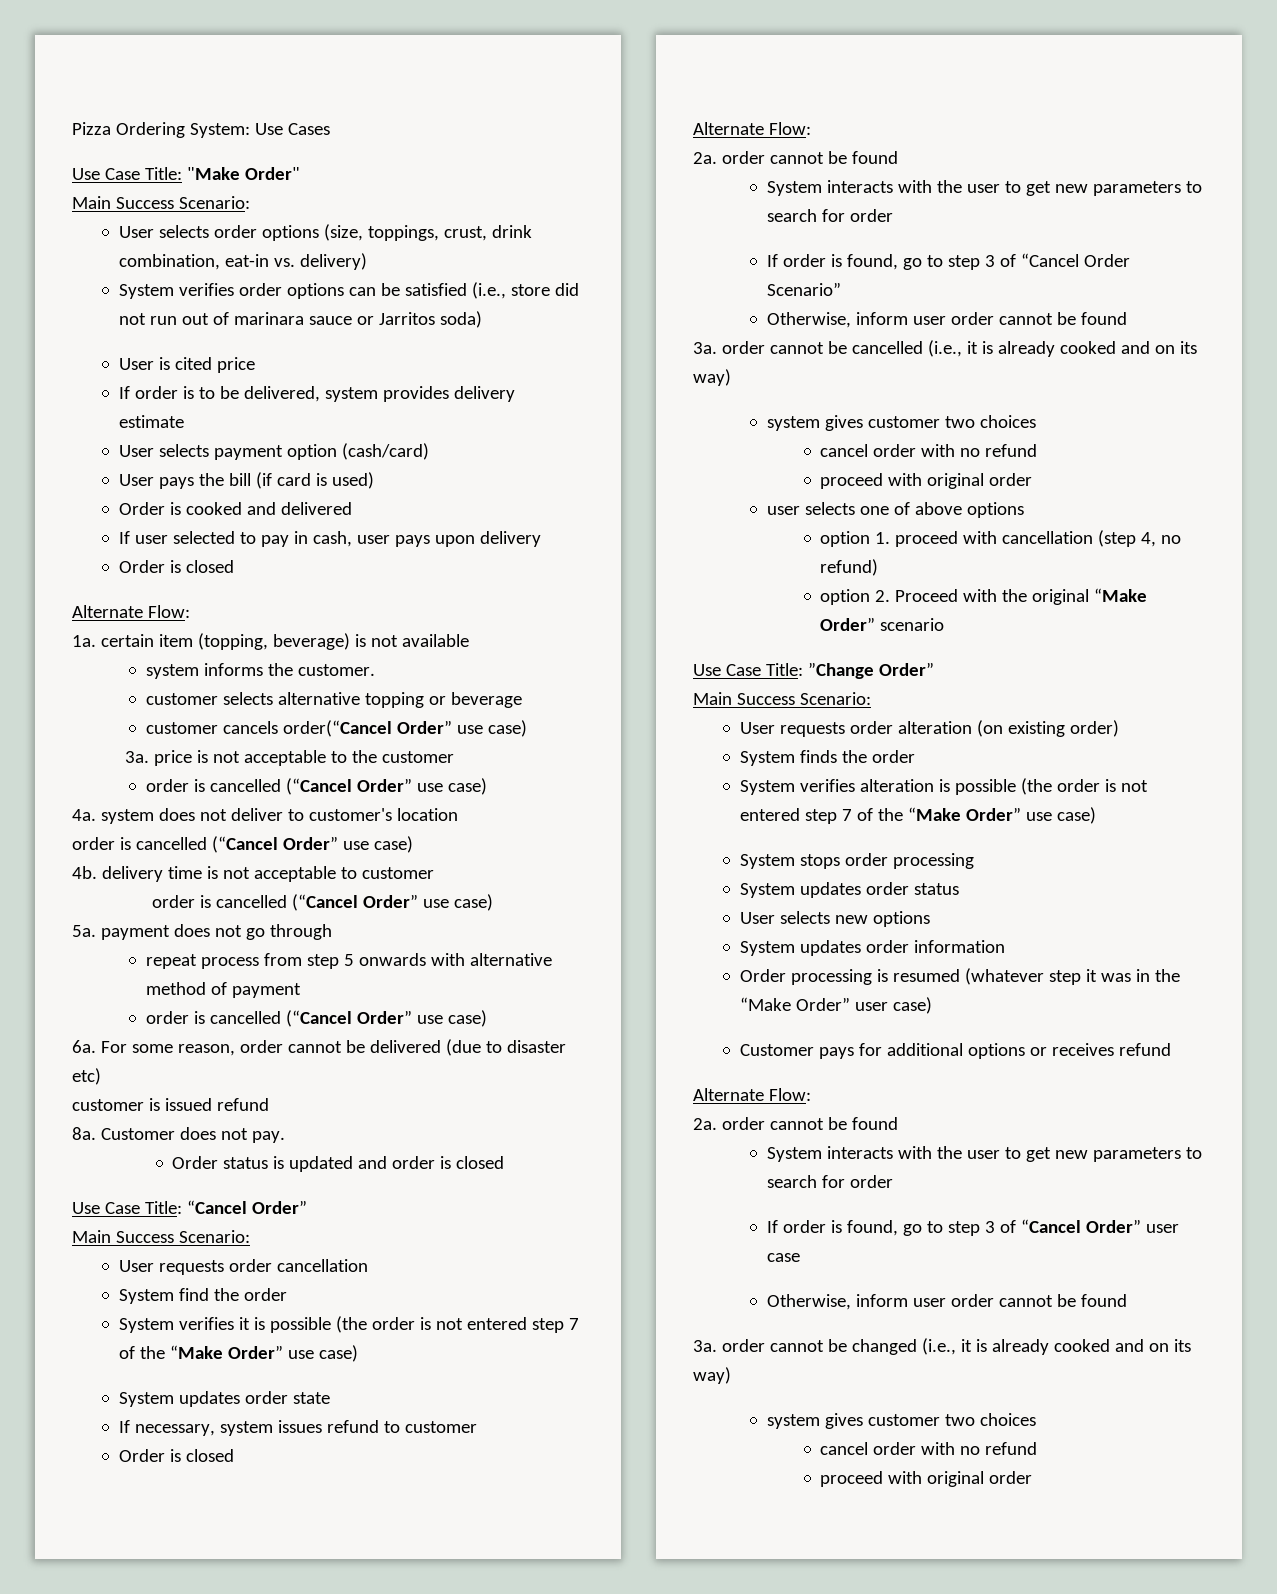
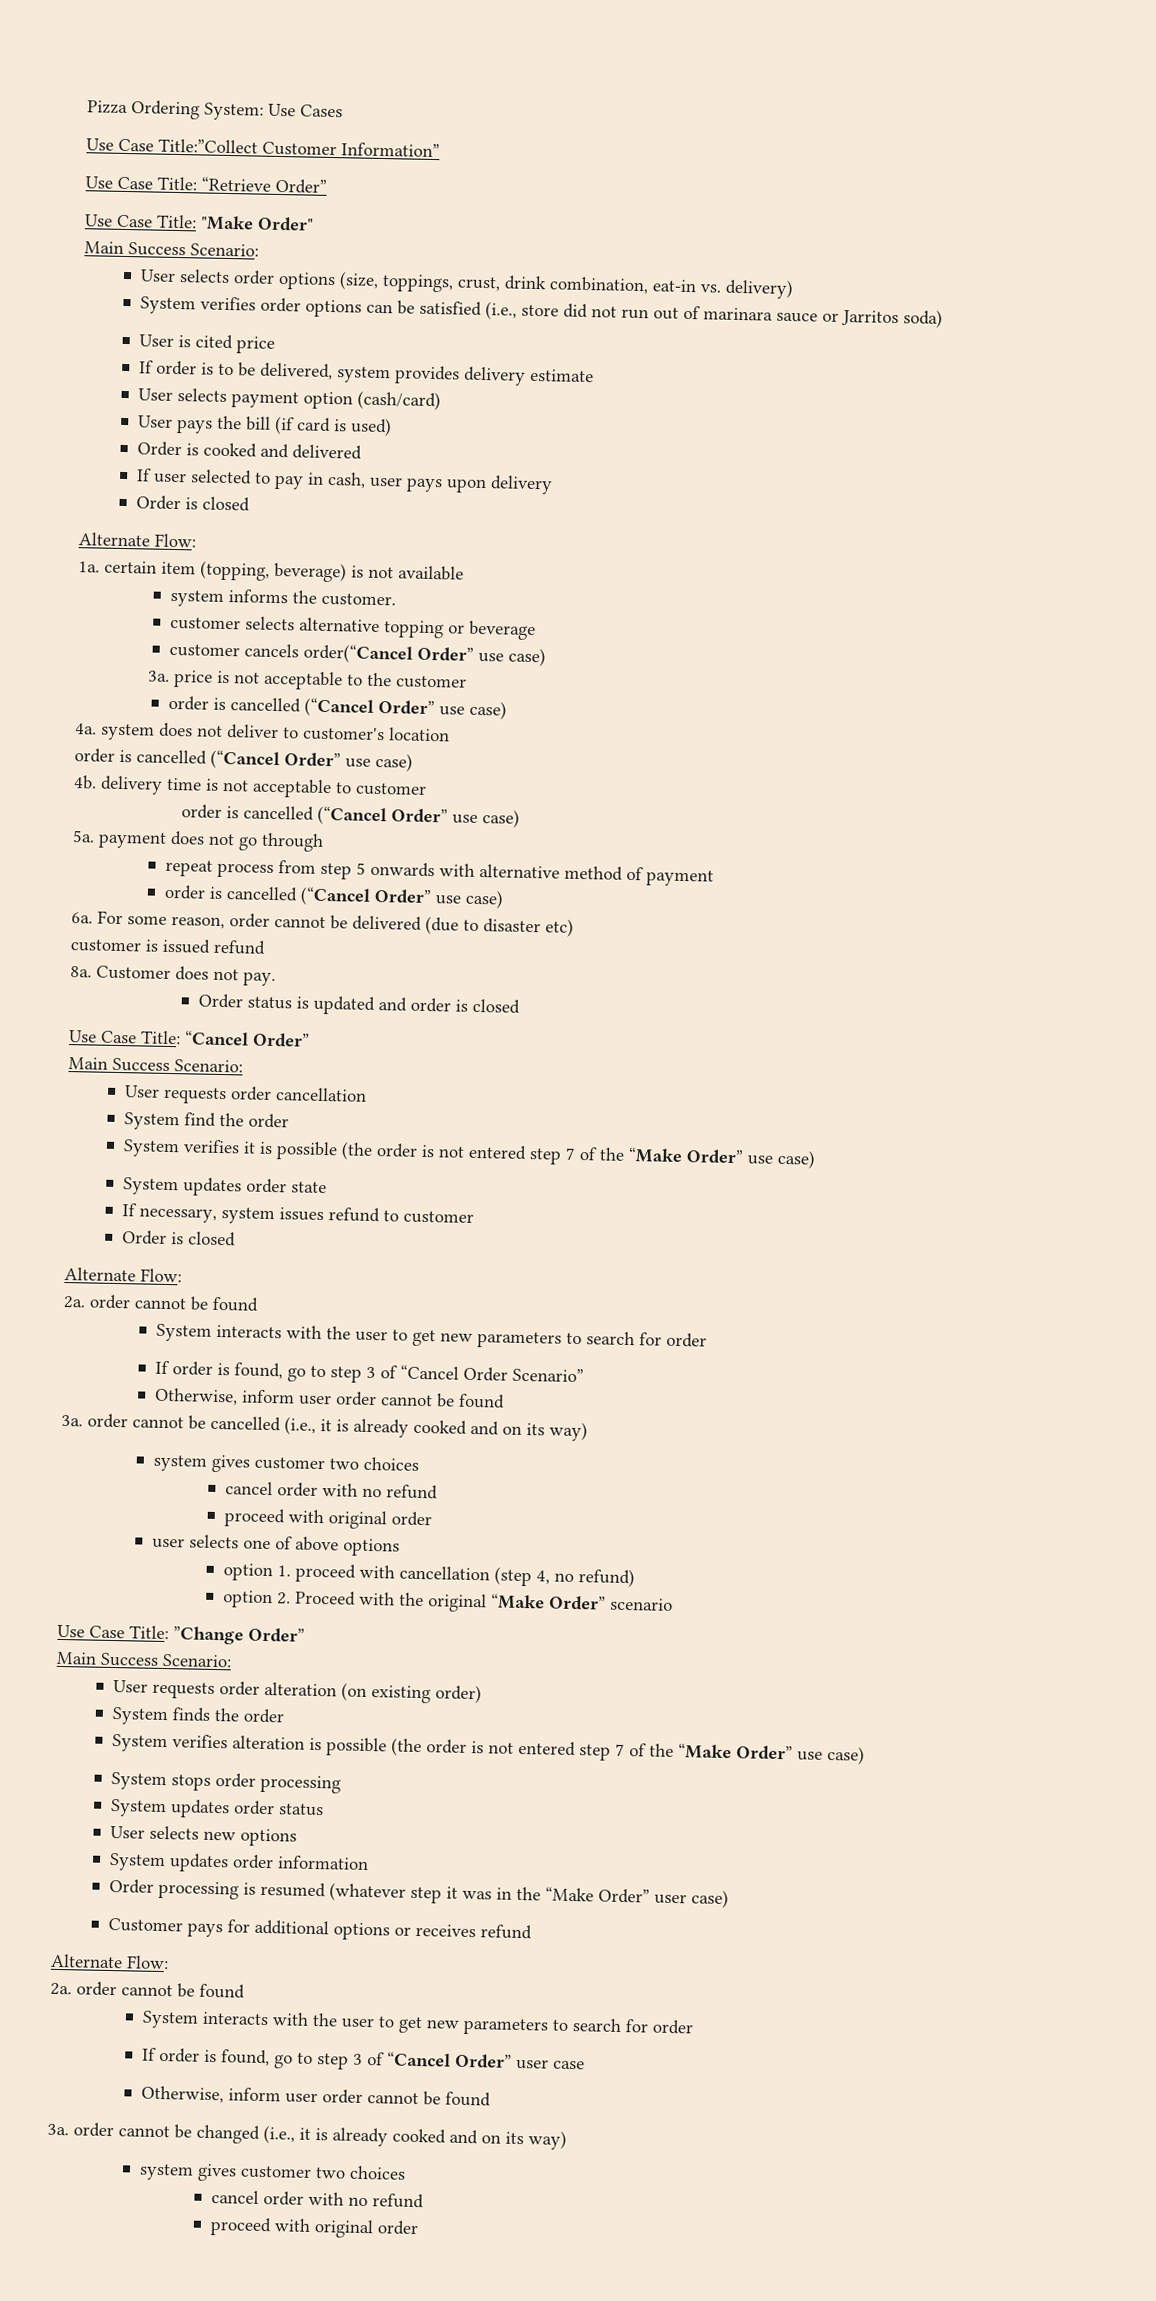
(330, 129) none -> [86,138,440,158] [85,176,327,194] // Use Case Title:”Collect Customer Information” // Use Case Title: “Retrieve Order”

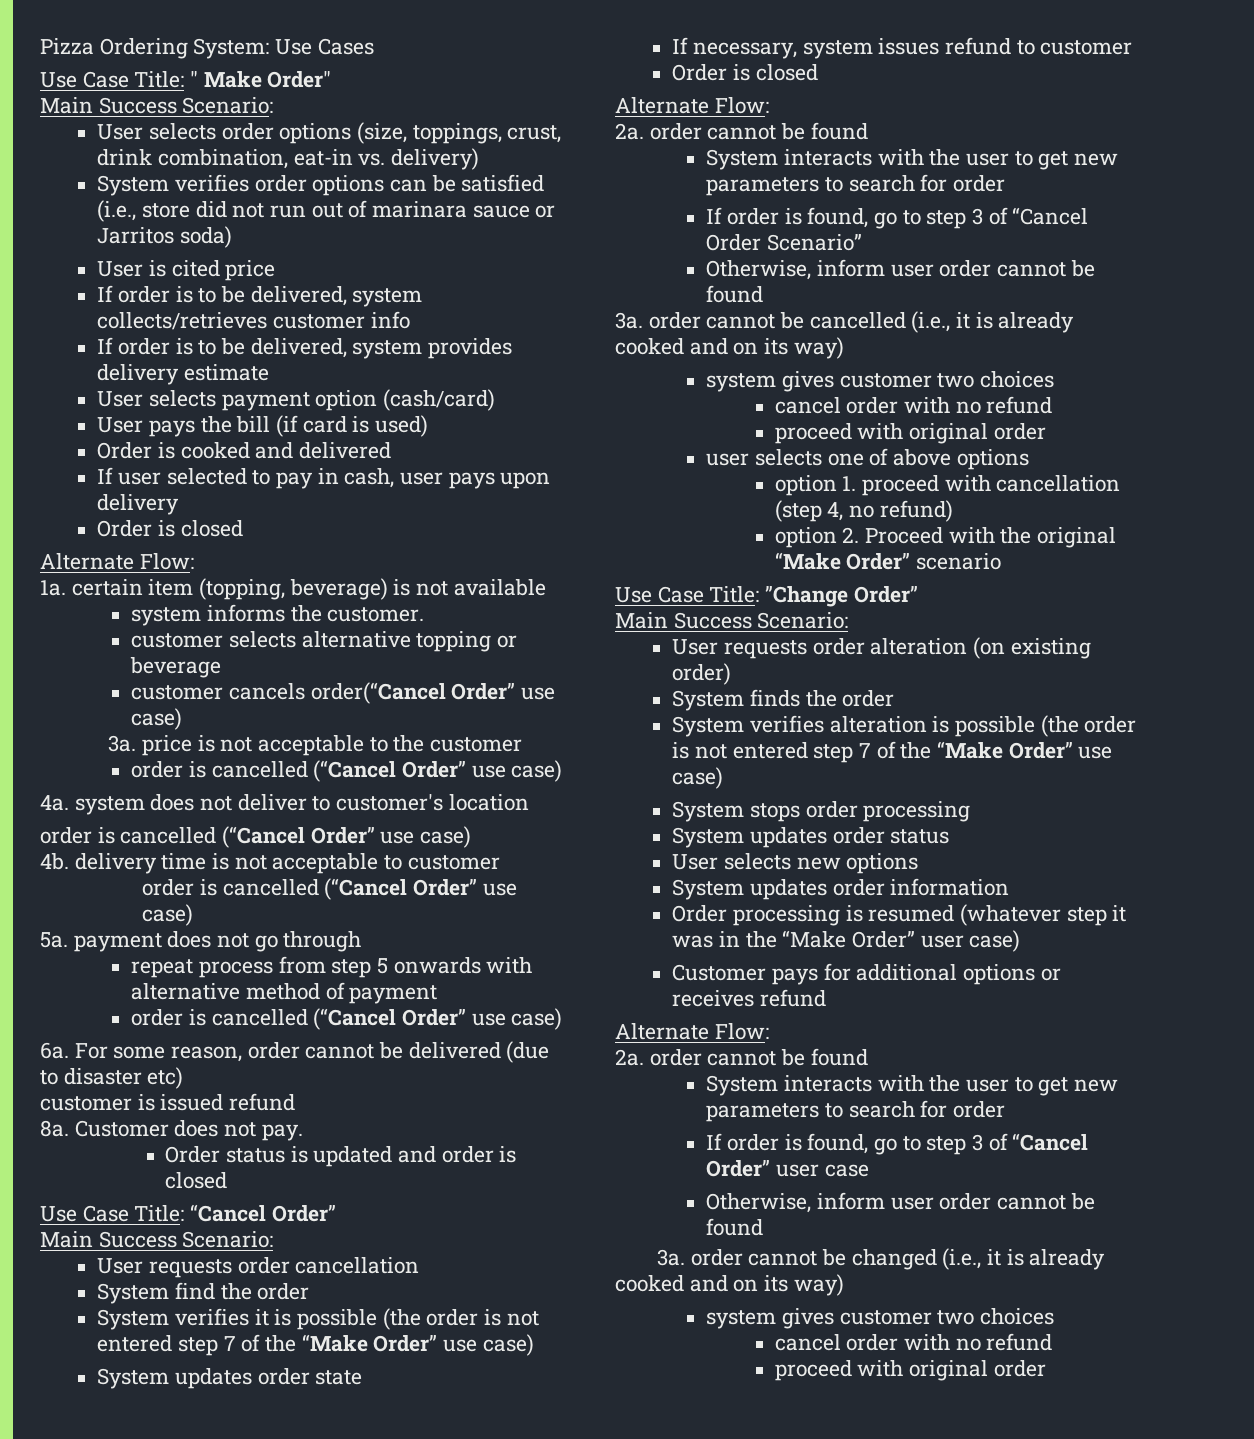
[158,138,440,158] [85,176,327,194] [84,214,254,231] Title:”Collect Customer Information” // Use Case Title: “Retrieve Order” // Use Case Title: "Make -> [134,71,262,88] Title: " Make
(275, 345) none -> [97,285,423,307] [97,311,410,330] // If order is to be delivered, system collects/retrieves customer info

